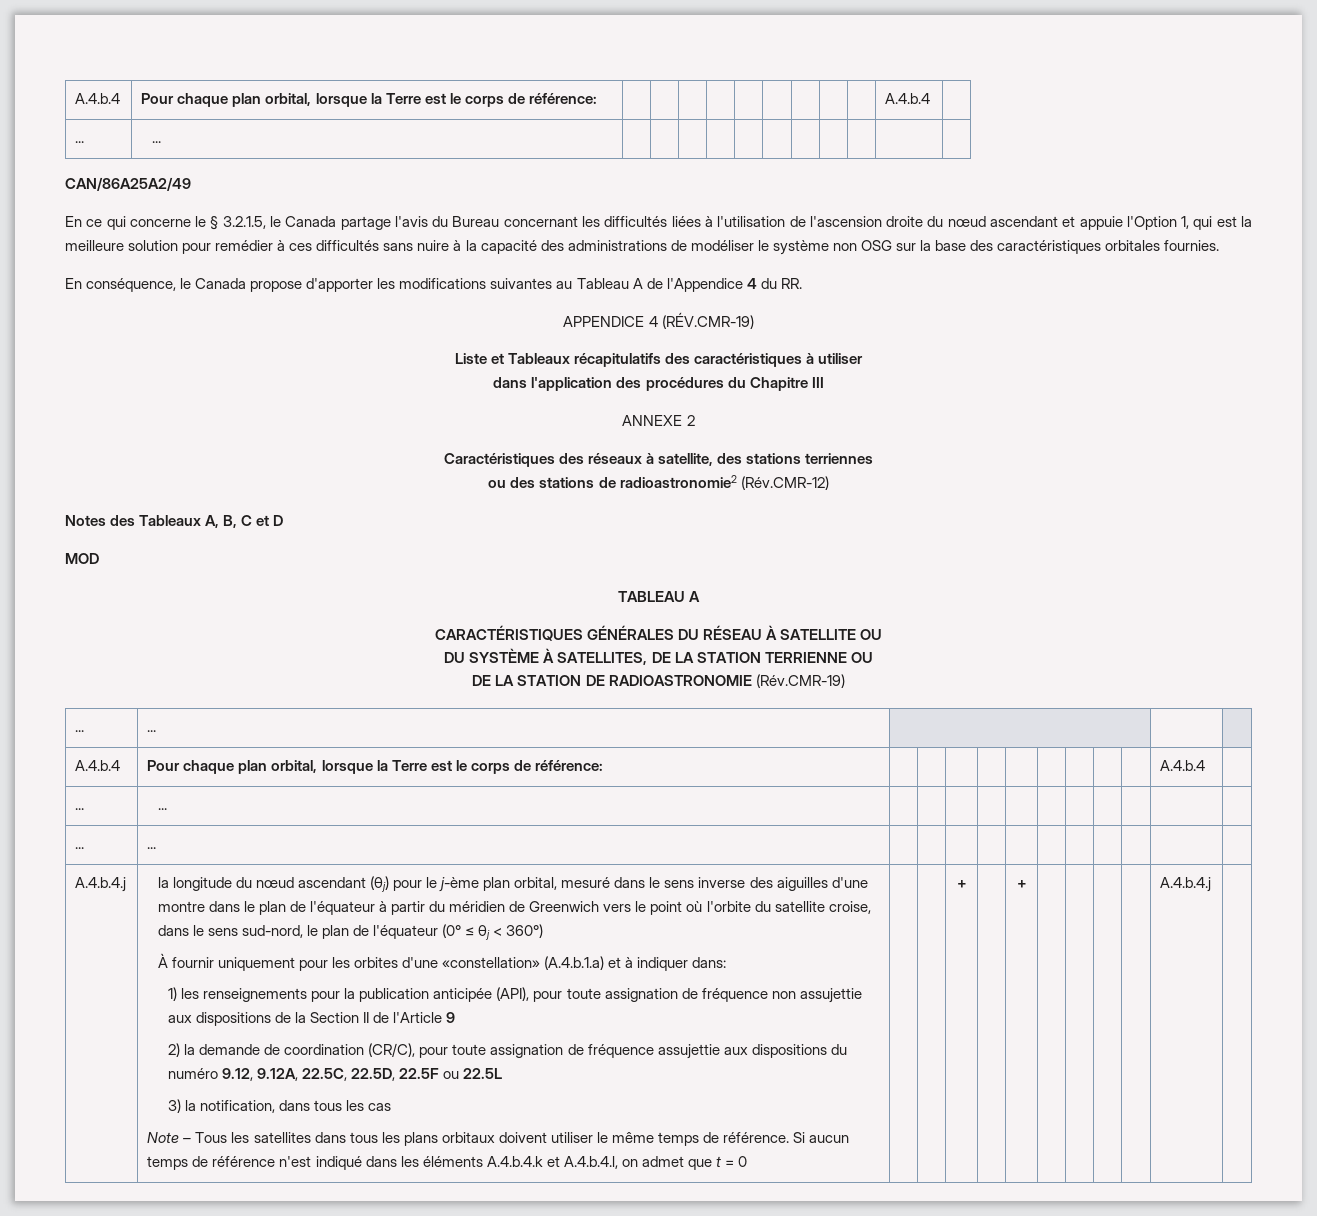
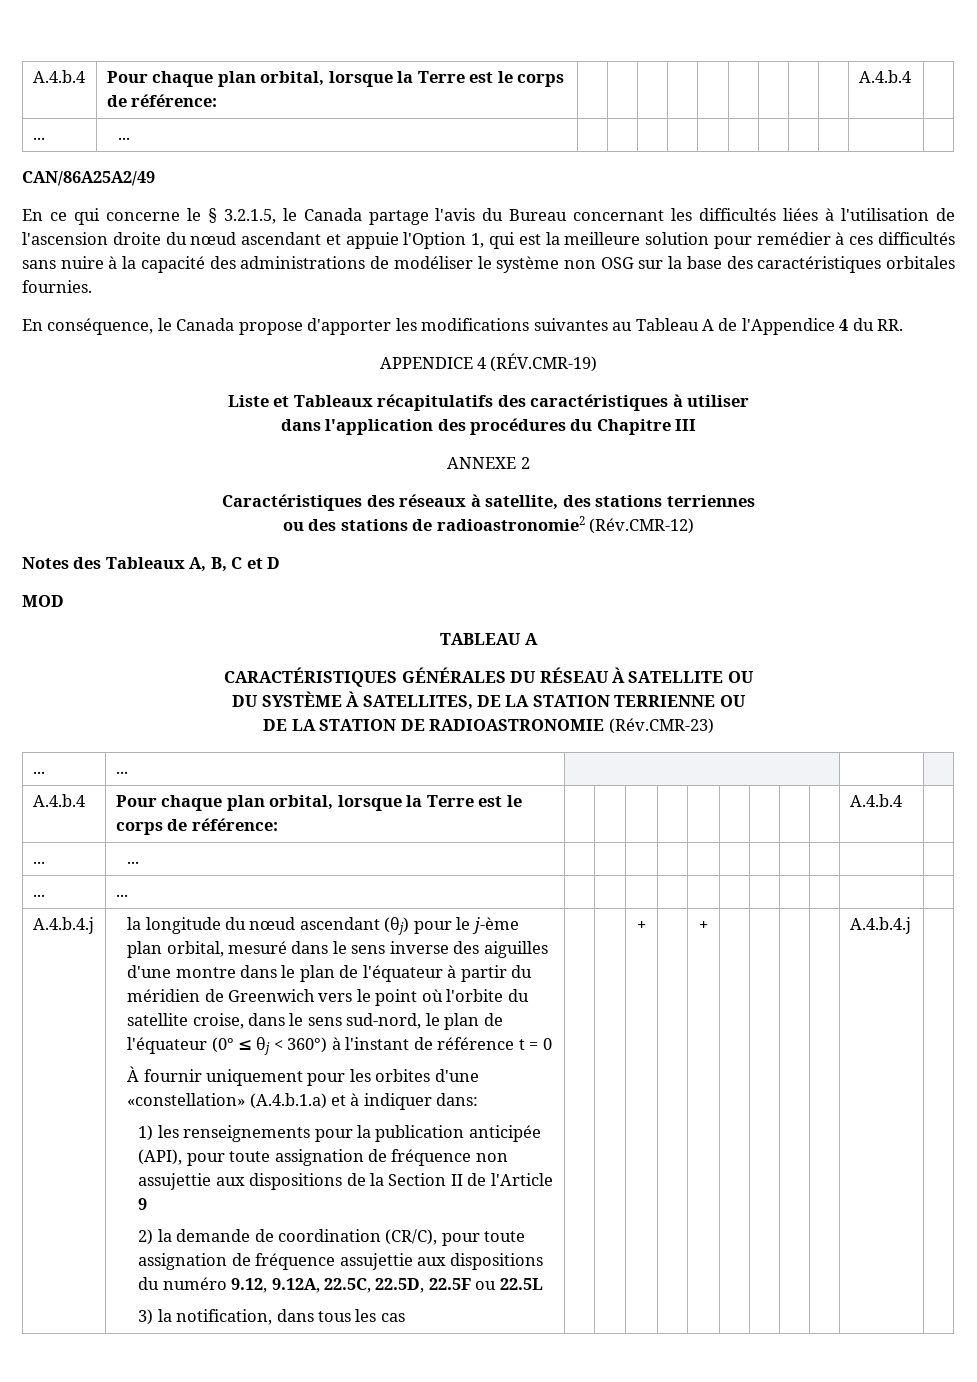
[755,674,845,688] (Rév.CMR-19) -> [608,718,714,734] (Rév.CMR-23)
(544, 931) none -> [331,1037,552,1050] à l'instant de référence t = 0
[147,1132,850,1146] [147,1156,748,1170] // Note – Tous les satellites dans tous les plans orbitaux doivent utiliser le même temps de référence. Si aucun temps de référence n'est indiqué dans les éléments A.4.b.4.k et A.4.b.4.l, on admet que t = 0 -> (405, 1317) none

